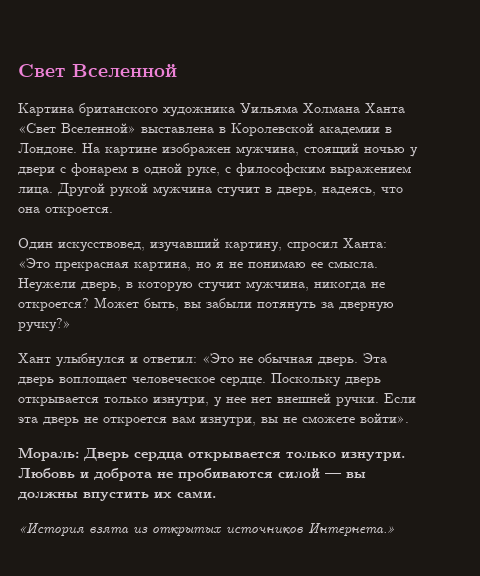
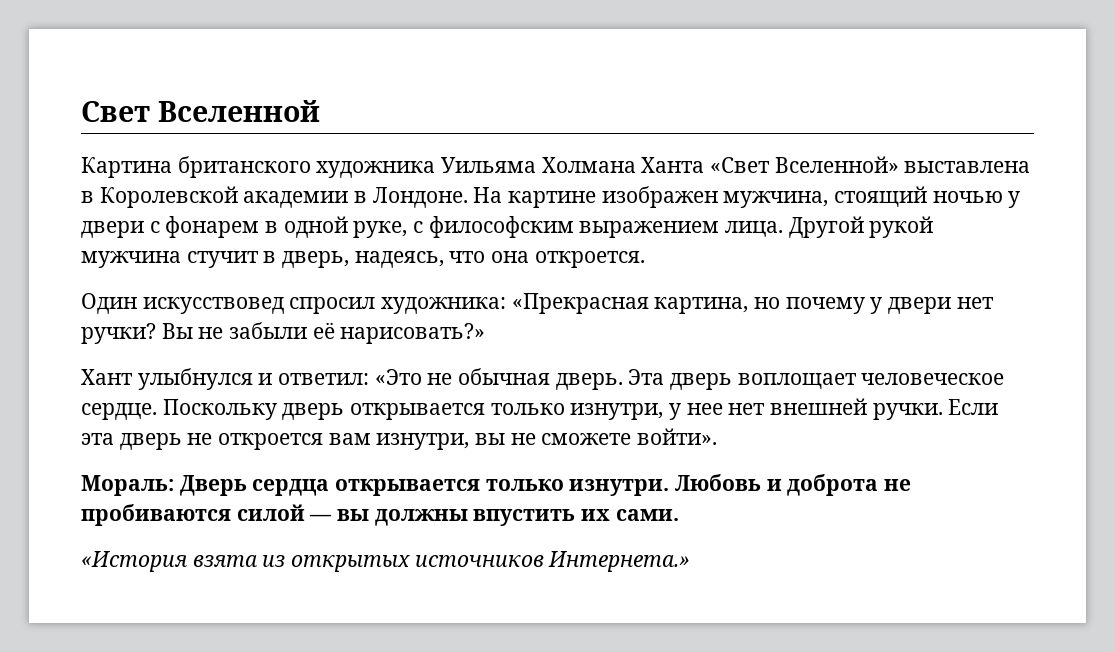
[58,238,387,252] [18,258,378,271] [18,278,385,292] [18,297,394,312] [18,318,71,332] искусствовед, изучавший картину, спросил Ханта: «Это прекрасная картина, но я не понимаю ее смысла. Неужели дверь, в которую стучит мужчина, никогда не откроется? Может быть, вы забыли потянуть за дверную ручку?» -> [142,293,994,314] [81,322,486,344] искусствовед спросил художника: «Прекрасная картина, но почему у двери нет ручки? Вы не забыли её нарисовать?»

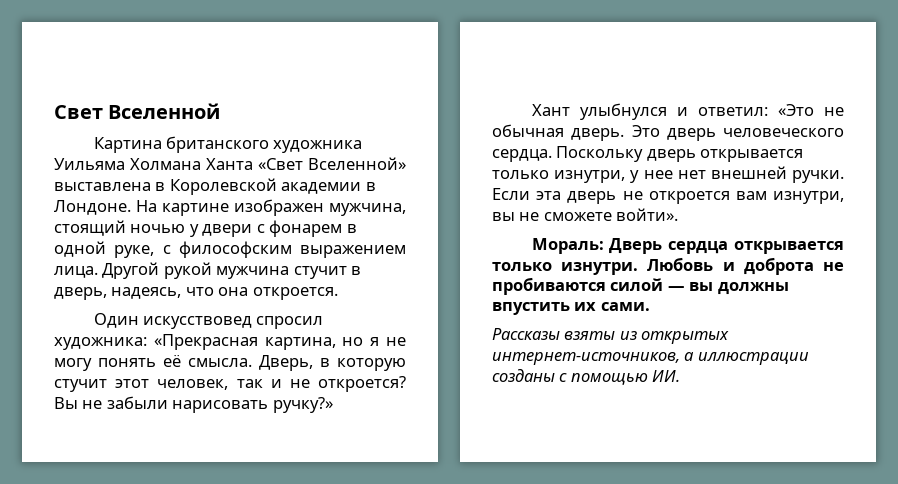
[785,297,994,314] [81,323,156,344] почему у двери нет ручки? -> [370,337,407,346] [54,354,406,371] [54,376,406,392] я не могу понять её смысла. Дверь, в которую стучит этот человек, так и не откроется?
[312,322,486,344] её нарисовать?» -> [172,397,333,413] нарисовать ручку?»
[628,369,1005,390] [81,403,157,420] Эта дверь воплощает человеческое сердце. -> [631,125,844,141] [492,149,552,162] Это дверь человеческого сердца.
[81,551,691,572] «История взята из открытых источников Интернета.» -> [492,328,730,344] [492,352,809,365] [492,368,681,385] Рассказы взяты из открытых интернет-источников, а иллюстрации созданы с помощью ИИ.

